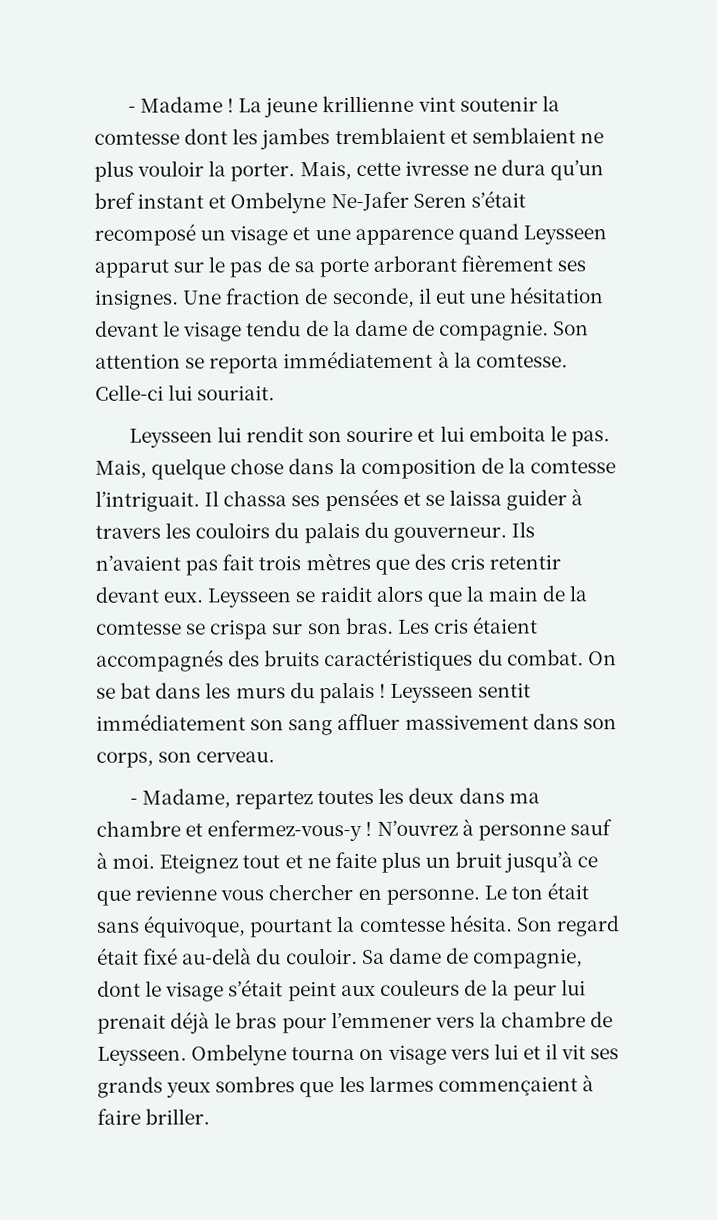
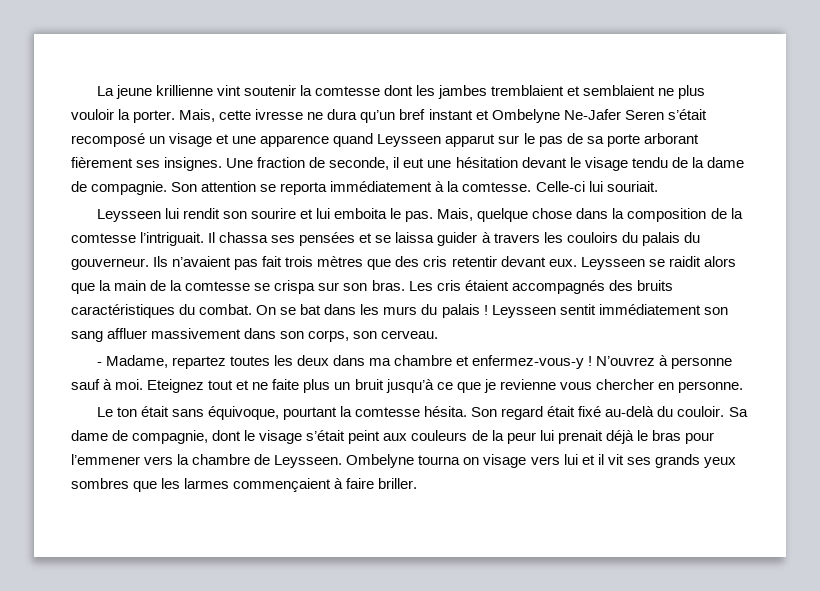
[127,96,235,113] - Madame ! -> (96, 91) none
(131, 897) none -> [483,379,496,393] je
(480, 896) none -> (743, 387) //

